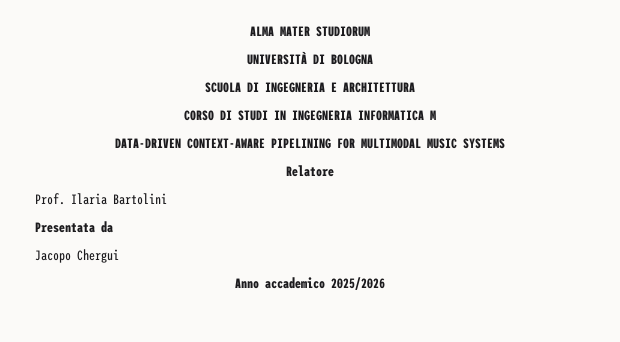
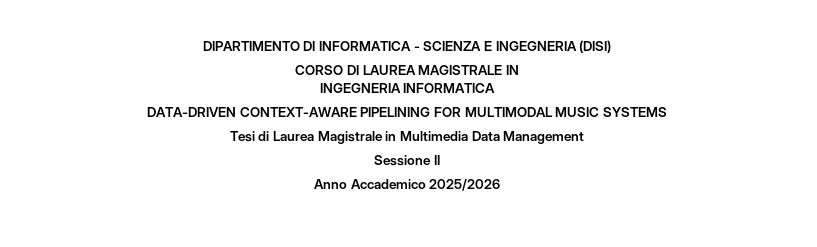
[250,26,370,37] [247,51,373,65] [205,82,415,93] ALMA MATER STUDIORUM // UNIVERSITÀ DI BOLOGNA // SCUOLA DI INGEGNERIA E ARCHITETTURA -> [202,40,612,53] DIPARTIMENTO DI INFORMATICA - SCIENZA E INGEGNERIA (DISI)
[238,110,268,121] STUDI -> [362,65,503,75] LAUREA MAGISTRALE
(286, 115) none -> (519, 70) //
[430,110,436,120] M -> (496, 88) none
[286,165,334,177] [35,193,167,205] [35,221,113,233] [35,249,119,263] Relatore // Prof. Ilaria Bartolini // Presentata da // Jacopo Chergui -> [229,131,585,144] [374,155,440,166] Tesi di Laurea Magistrale in Multimedia Data Management // Sessione II
[265,277,325,289] accademico -> [350,179,426,189] Accademico

